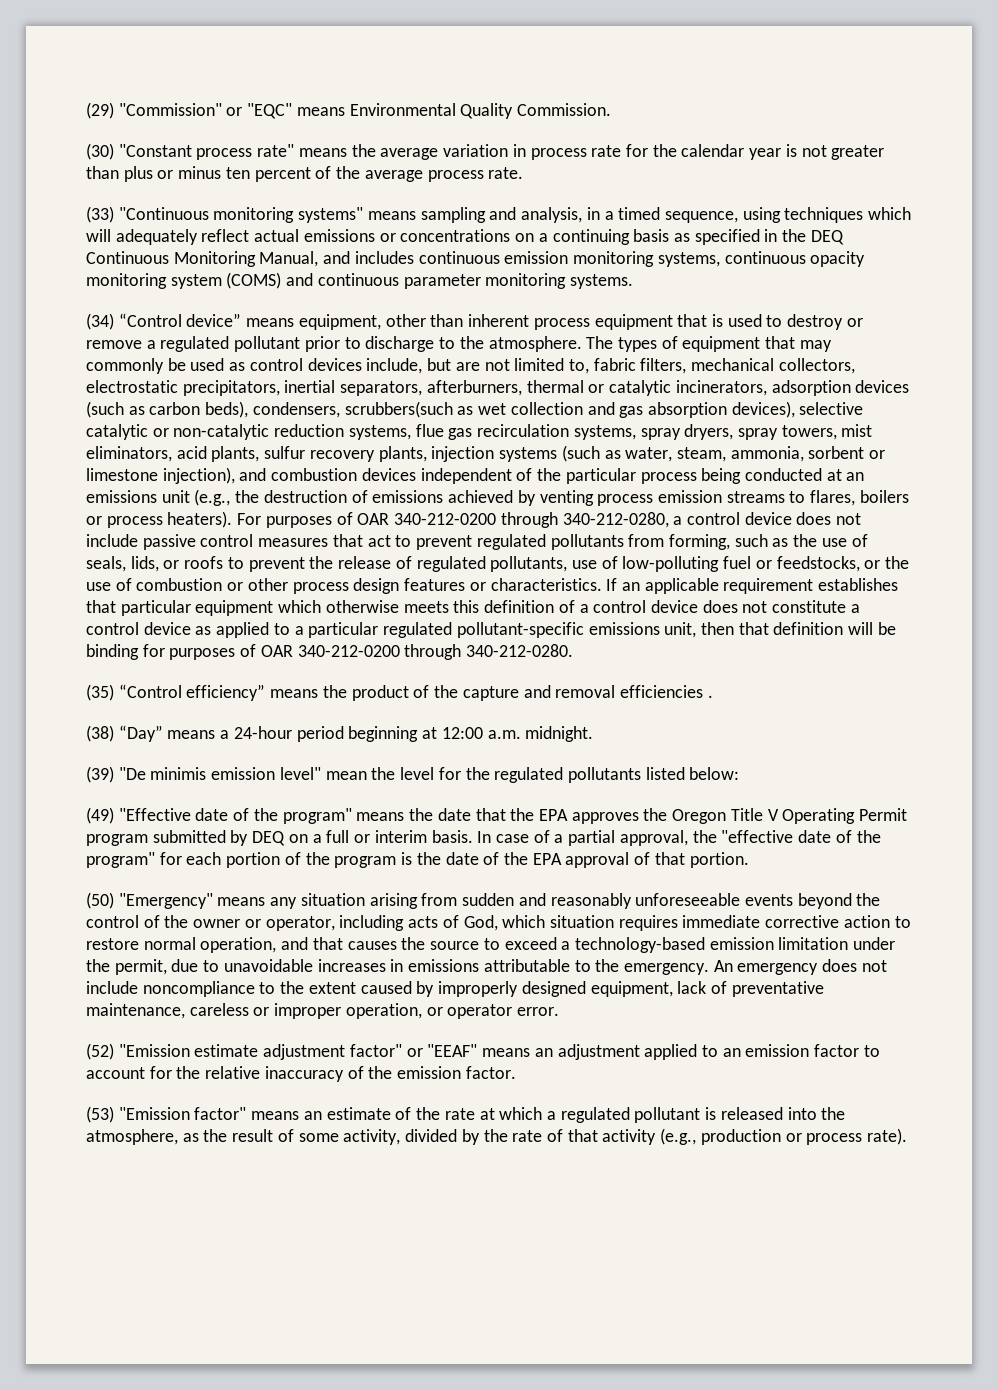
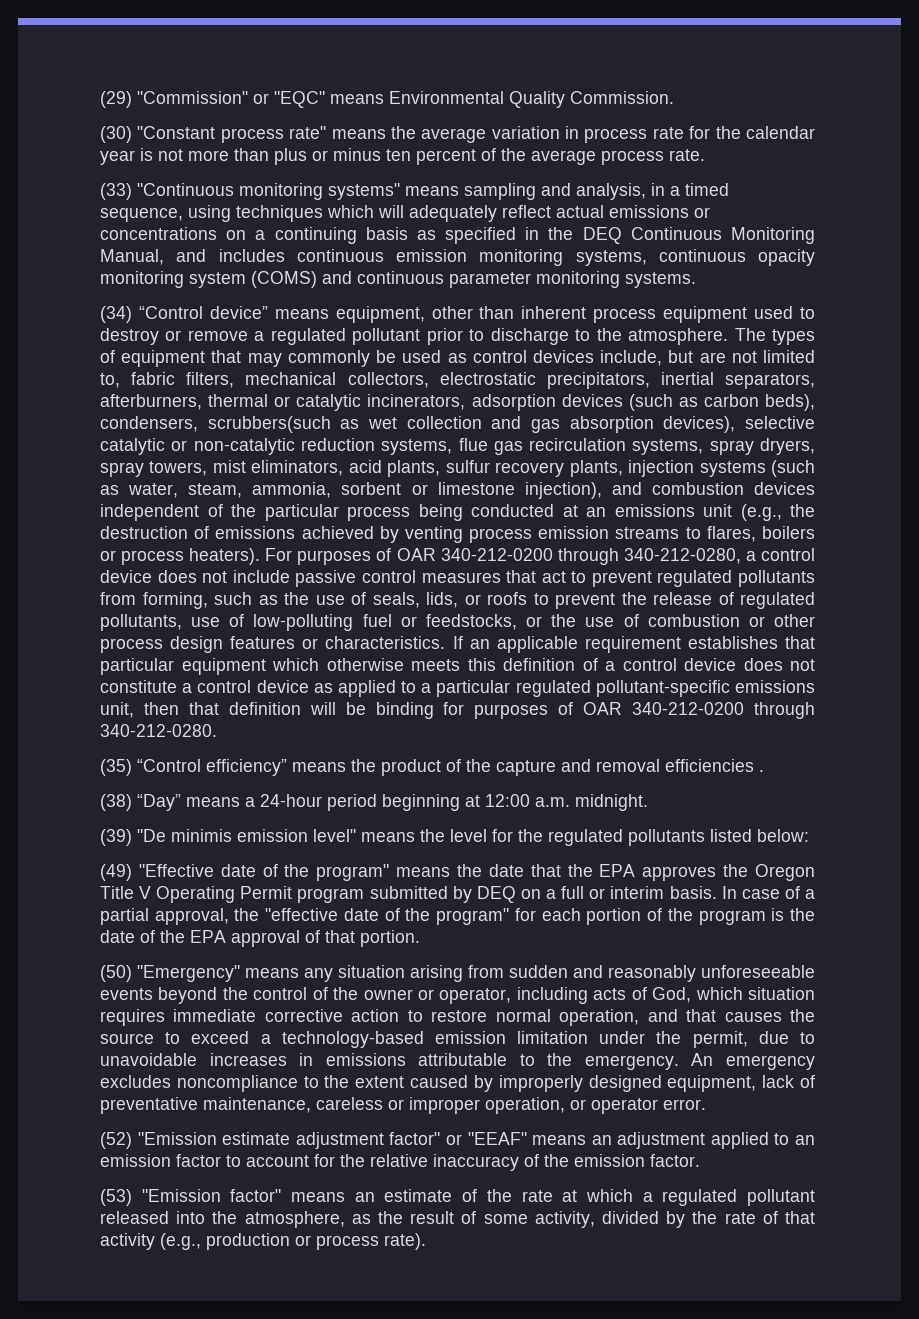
[831,145,885,160] greater -> [188,150,229,161] more
[677,314,723,327] that is -> (748, 314) none
[325,771,367,780] mean -> [361,832,415,842] means
[822,959,887,972] [86,981,138,994] does not include -> [100,1075,171,1088] excludes
[705,1107,717,1120] is -> (816, 1197) none

